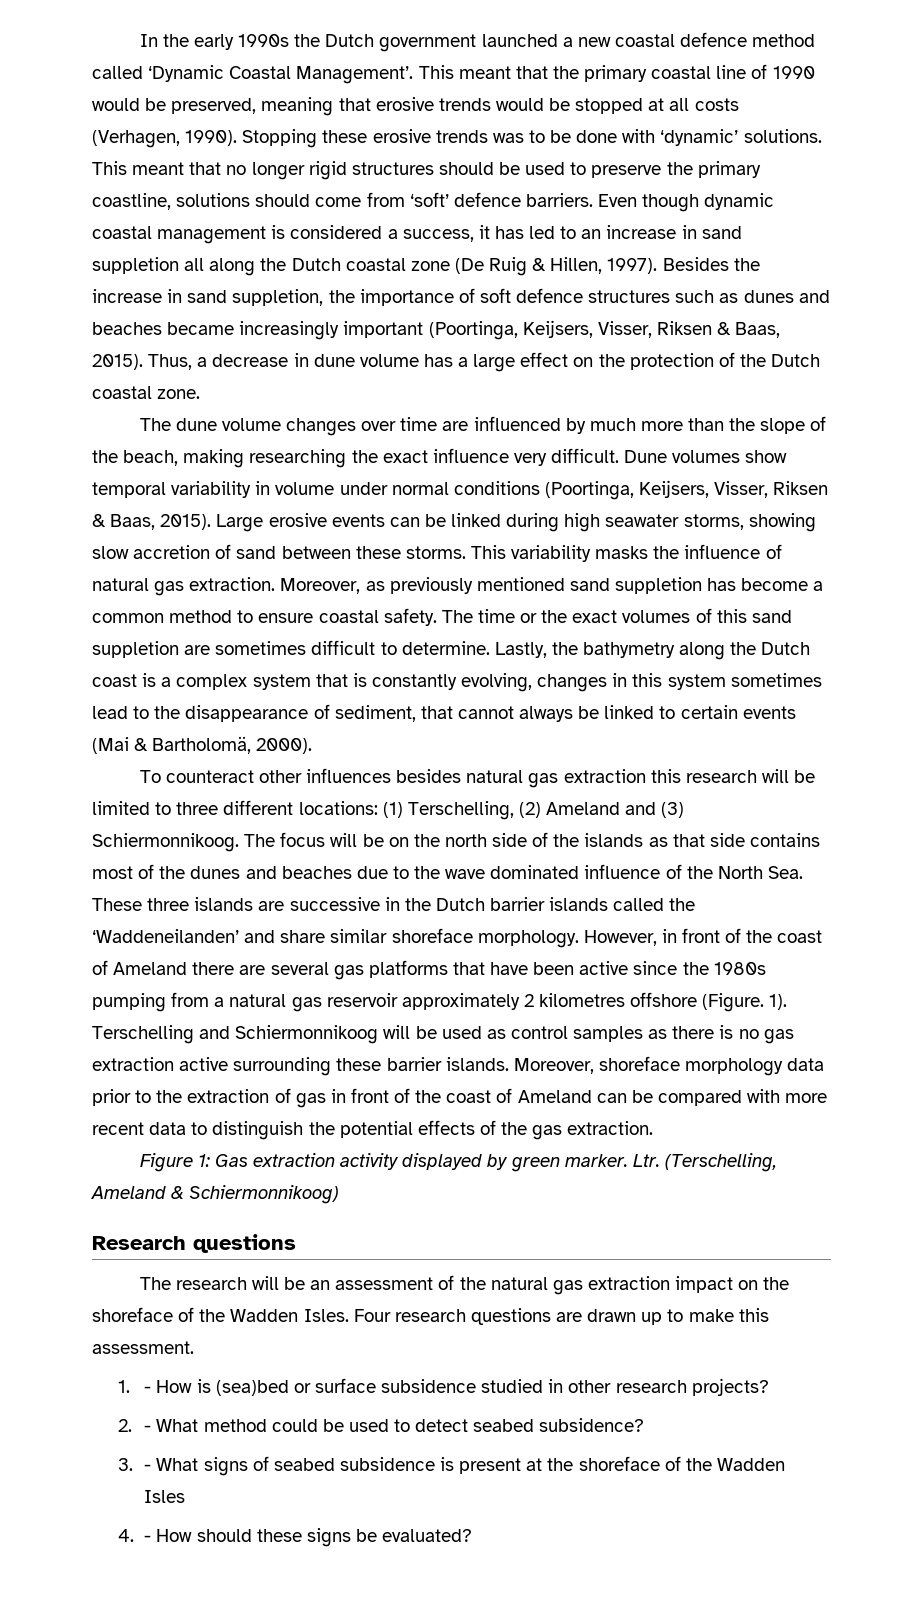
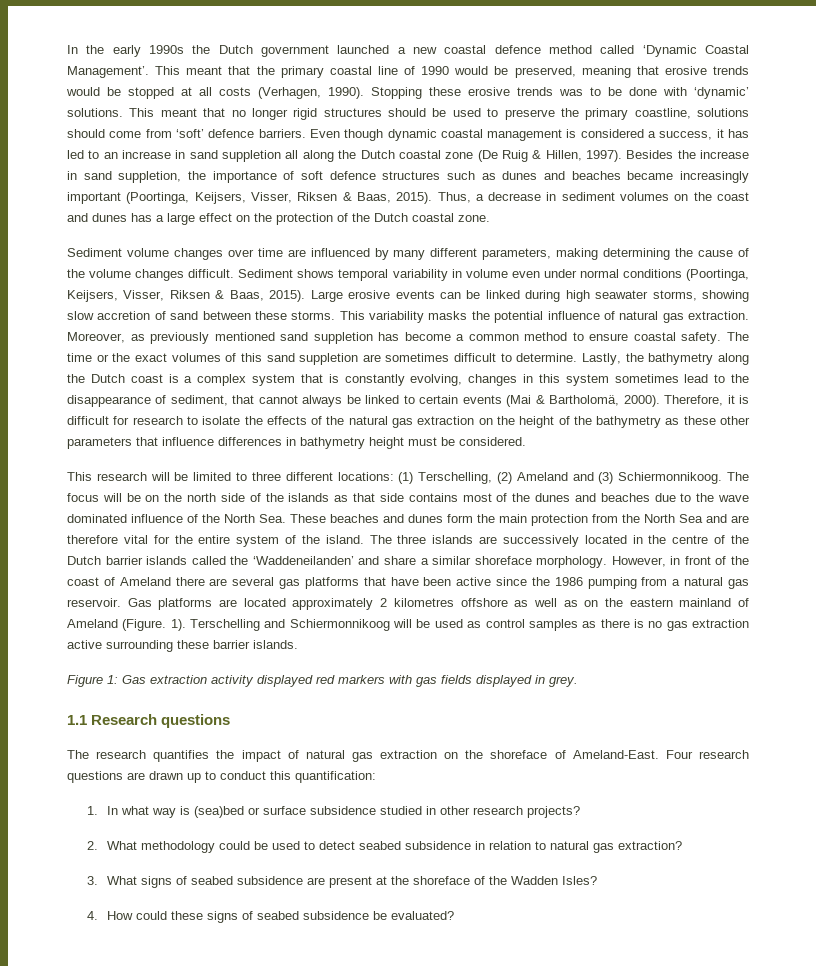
[313,354,419,367] dune volume -> [561,192,749,201] [67,213,127,222] sediment volumes on the coast and dunes
[139,418,217,431] The dune -> [67,248,122,257] Sediment
[589,416,827,434] [92,448,788,468] much more than the slope of the beach, making researching the exact influence very difficult. Dune volumes show -> [393,248,749,260] [67,269,335,281] many different parameters, making determining the cause of the volume changes difficult. Sediment shows
(335, 488) none -> [511,271,540,278] even
(680, 552) none -> [494,311,544,323] potential
[139,768,681,788] // To counteract other influences besides natural gas extraction this -> [664,395,750,406] [67,416,750,428] [67,437,526,449] [67,472,92,481] Therefore, it is difficult for research to isolate the effects of the natural gas extraction on the height of the bathymetry as these other parameters that influence differences in bathymetry height must be considered. // This
[147,897,400,911] three islands are successive in -> [330,514,749,526] [67,535,726,547] beaches and dunes form the main protection from the North Sea and are therefore vital for the entire system of the island. The three islands are successively located in the centre of
(326, 936) none -> [420,558,429,565] a
[713,962,766,975] 1980s -> [554,577,583,586] 1986
[326,992,698,1010] reservoir approximately 2 kilometres offshore -> [67,598,749,610] [67,619,118,628] reservoir. Gas platforms are located approximately 2 kilometres offshore as well as on the eastern mainland of Ameland
[513,1056,825,1076] [92,1088,828,1108] [92,1120,654,1140] Moreover, shoreface morphology data prior to the extraction of gas in front of the coast of Ameland can be compared with more recent data to distinguish the potential effects of the gas extraction. -> (298, 644) none
[487,1153,777,1172] [91,1185,340,1204] [92,1234,296,1253] [139,1275,734,1295] by green marker. Ltr. (Terschelling, Ameland & Schiermonnikoog) // Research questions // The research will be an assessment of the natural gas extraction impact -> [316,675,578,687] [67,714,231,728] [67,750,438,762] red markers with gas fields displayed in grey. // 1.1 Research questions // The research quantifies the impact of natural gas extraction
[199,1309,349,1322] the Wadden Isles. -> [572,750,659,759] Ameland-East.
[688,1308,769,1322] [92,1341,194,1354] [118,1380,193,1393] make this assessment. // 1. - How -> [220,771,376,783] [86,806,176,818] conduct this quantification: // 1. In what way
[144,1419,267,1432] - What method -> [106,841,215,853] What methodology
[539,1418,645,1432] subsidence? -> [404,841,682,853] subsidence in relation to natural gas extraction?
[144,1464,152,1471] - -> (98, 880) none
[440,1457,455,1471] is -> [306,877,325,885] are
[144,1490,186,1503] Isles -> [561,876,597,885] Isles?
[144,1528,351,1547] - How should these signs -> [106,911,369,923] How could these signs of seabed subsidence

